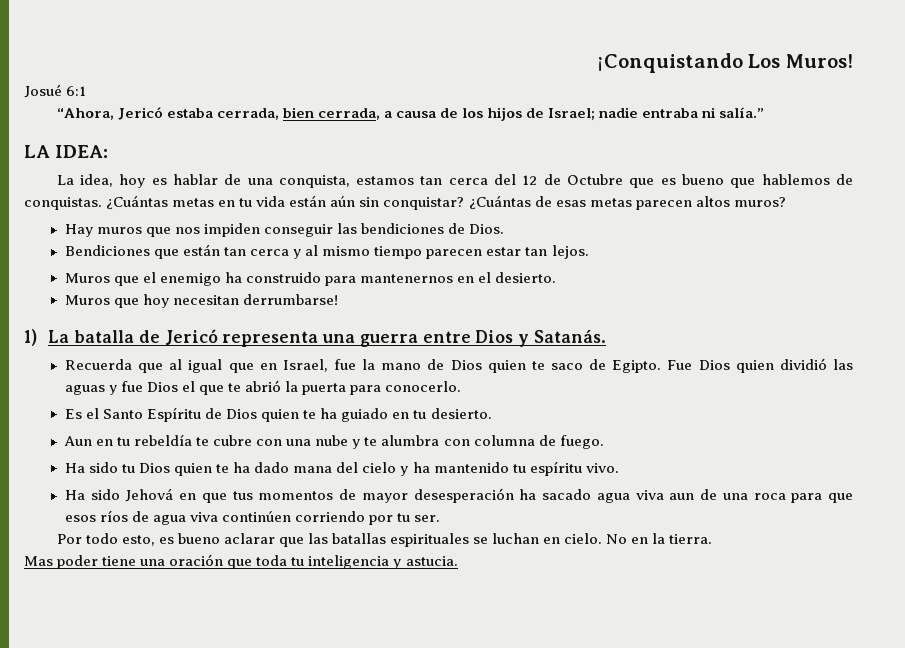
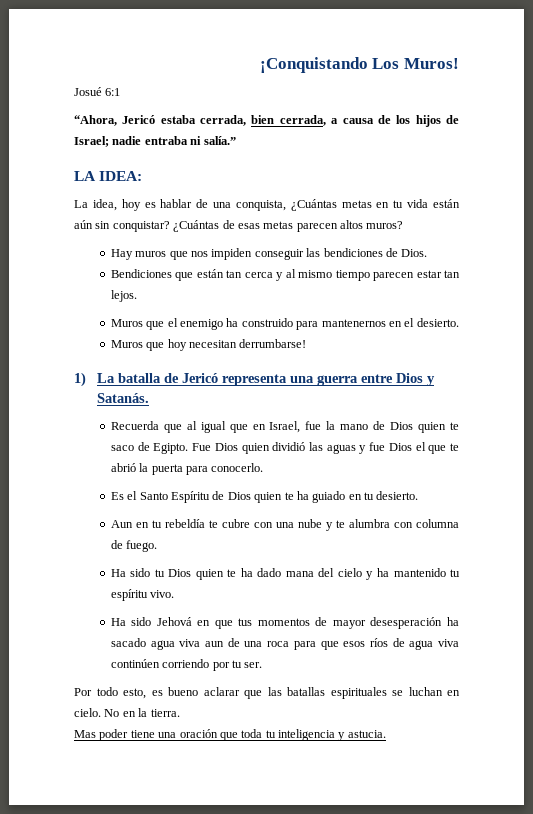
[356,174,853,188] [24,197,102,210] estamos tan cerca del 12 de Octubre que es bueno que hablemos de conquistas. -> (286, 205) none

